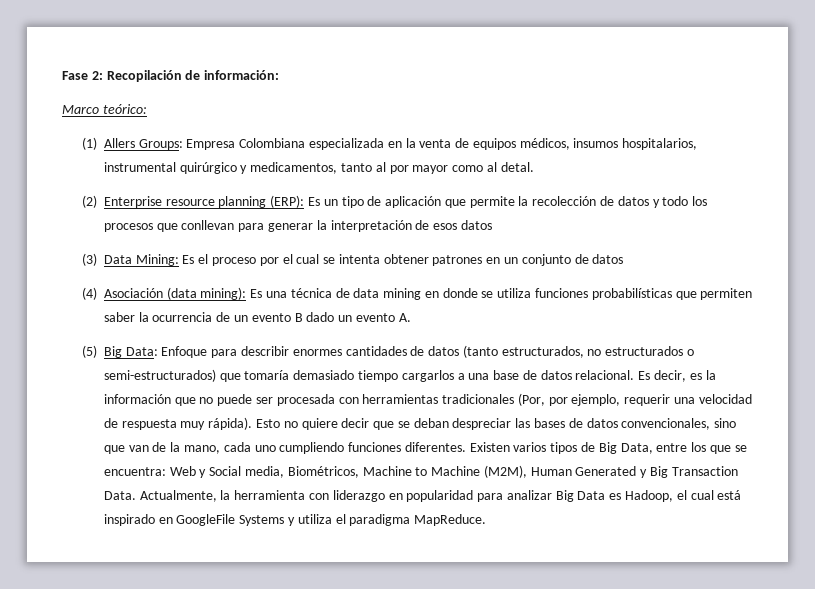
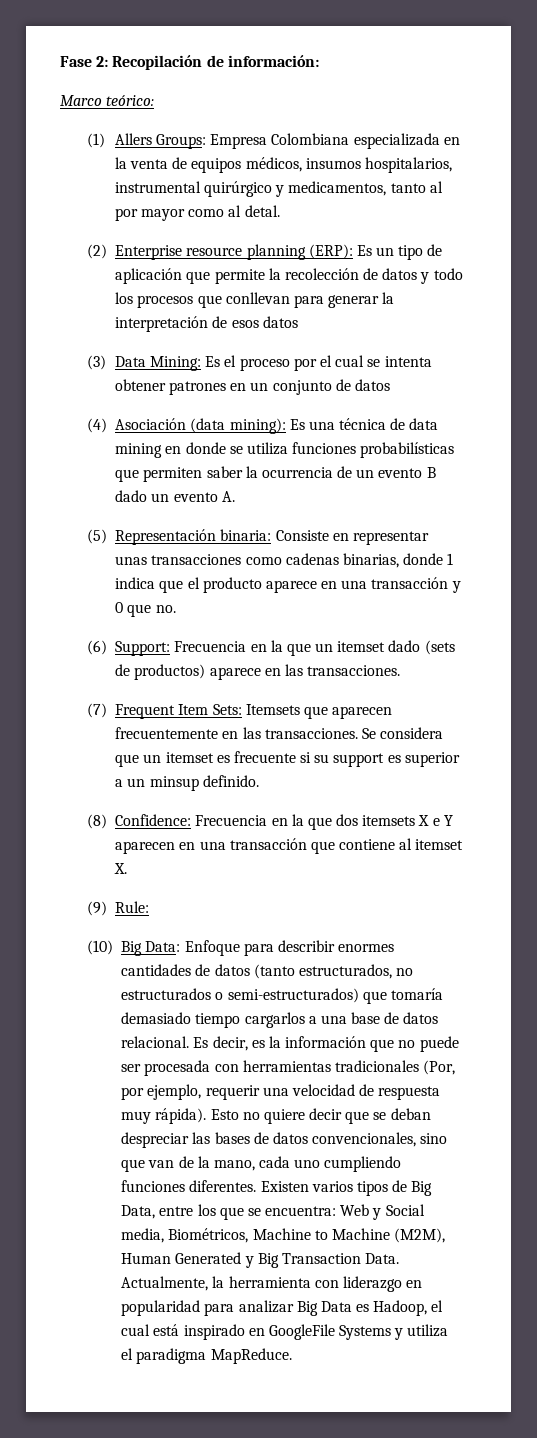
(97, 351) none -> [115,529,429,545] [115,553,454,568] [115,577,461,593] [115,602,176,617] [87,640,455,656] [115,664,401,680] [87,703,393,719] [115,727,444,739] [115,751,460,767] [115,775,259,791] [87,814,453,830] [115,838,464,854] [114,863,128,874] [87,901,150,916] [87,940,114,955] Representación binaria: Consiste en representar unas transacciones como cadenas binarias, donde 1 indica que el producto aparece en una transacción y 0 que no. // (6) Support: Frecuencia en la que un itemset dado (sets de productos) aparece en las transacciones. // (7) Frequent Item Sets: Itemsets que aparecen frecuentemente en las transacciones. Se considera que un itemset es frecuente si su support es superior a un minsup definido. // (8) Confidence: Frecuencia en la que dos itemsets X e Y aparecen en una transacción que contiene al itemset X. // (9) Rule: // (10)

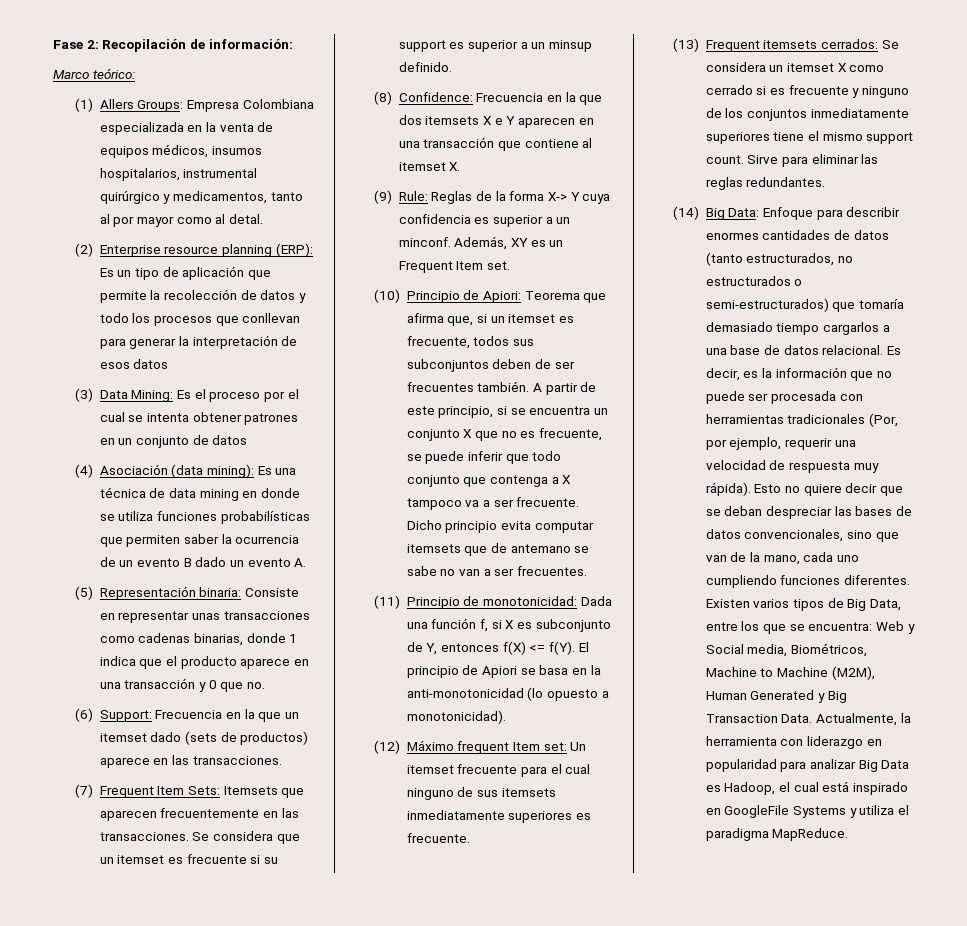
[87,940,114,955] // (10) -> [431,191,611,204] [398,214,571,227] [398,236,564,250] [398,261,510,273] [373,289,607,303] [406,313,574,326] [406,336,534,349] [406,359,575,372] [406,381,597,395] [406,406,608,418] [406,428,602,441] [406,451,562,464] [406,475,572,487] [406,497,580,510] [406,520,594,533] [406,543,590,556] [406,566,587,576] [373,595,612,609] [406,618,611,632] [406,641,589,655] [406,665,601,678] [406,687,609,701] [406,710,506,724] [373,740,587,754] [406,764,591,777] [406,787,556,800] [406,810,591,823] [406,833,470,843] [672,38,899,52] [705,62,885,72] [705,85,909,98] [705,108,909,121] [705,131,914,144] [705,154,879,167] [705,177,826,190] [672,206,699,220] Reglas de la forma X-> Y cuya confidencia es superior a un minconf. Además, XY es un Frequent Item set. // (10) Principio de Apiori: Teorema que afirma que, si un itemset es frecuente, todos sus subconjuntos deben de ser frecuentes también. A partir de este principio, si se encuentra un conjunto X que no es frecuente, se puede inferir que todo conjunto que contenga a X tampoco va a ser frecuente. Dicho principio evita computar itemsets que de antemano se sabe no van a ser frecuentes. // (11) Principio de monotonicidad: Dada una función f, si X es subconjunto de Y, entonces f(X) <= f(Y). El principio de Apiori se basa en la anti-monotonicidad (lo opuesto a monotonicidad). // (12) Máximo frequent Item set: Un itemset frecuente para el cual ninguno de sus itemsets inmediatamente superiores es frecuente. // (13) Frequent itemsets cerrados: Se considera un itemset X como cerrado si es frecuente y ninguno de los conjuntos inmediatamente superiores tiene el mismo support count. Sirve para eliminar las reglas redundantes. // (14)

